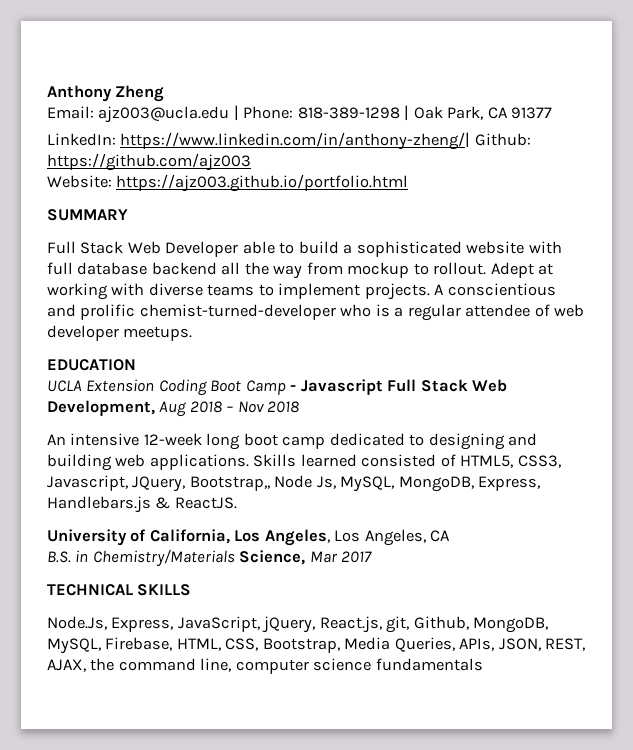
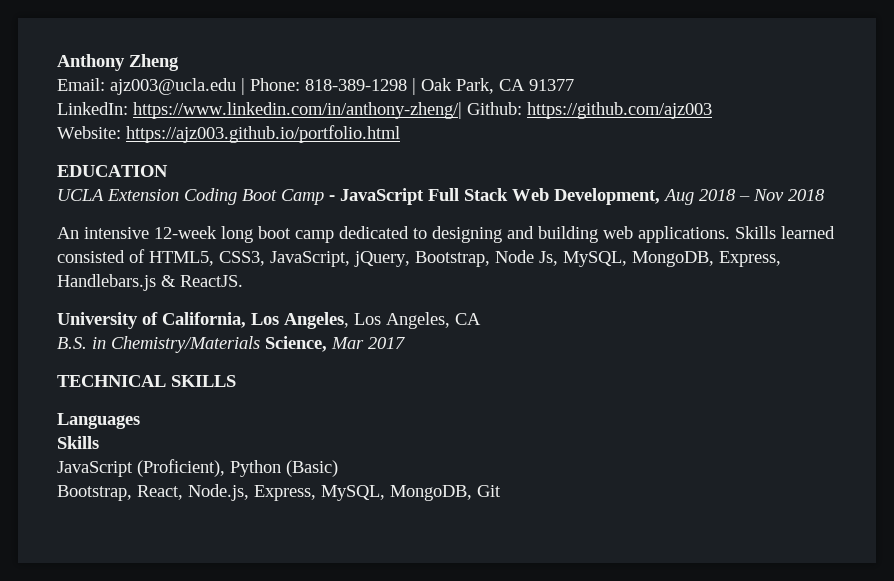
[47,209,128,221] [47,241,562,257] [47,262,554,279] [47,283,556,300] [47,304,585,321] [47,325,193,341] // SUMMARY // Full Stack Web Developer able to build a sophisticated website with full database backend all the way from mockup to rollout. Adept at working with diverse teams to implement projects. A conscientious and prolific chemist-turned-developer who is a regular attendee of web developer meetups. -> (400, 134) none
[300,379,383,395] Javascript -> [340,188,424,205] JavaScript
[47,475,270,492] Javascript, JQuery, Bootstrap,, -> [270,251,490,267] JavaScript, jQuery, Bootstrap,
[47,616,549,633] [47,637,586,654] [47,658,483,674] Node.Js, Express, JavaScript, jQuery, React.js, git, Github, MongoDB, MySQL, Firebase, HTML, CSS, Bootstrap, Media Queries, APIs, JSON, REST, AJAX, the command line, computer science fundamentals -> [57,413,140,429] [57,436,99,449] [57,459,338,477] [57,484,501,501] Languages // Skills // JavaScript (Proficient), Python (Basic) // Bootstrap, React, Node.js, Express, MySQL, MongoDB, Git

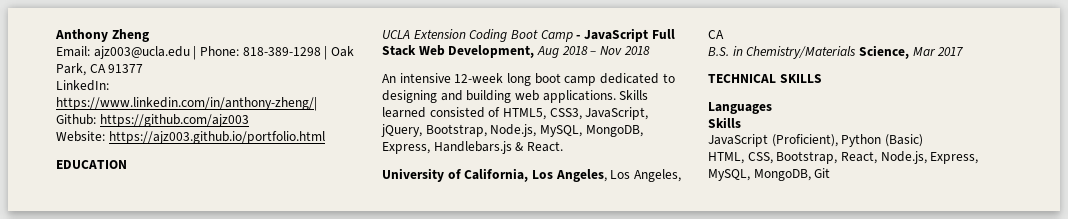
[495,250,558,266] Node Js, -> [490,124,537,137] Node.js,
[180,275,243,287] ReactJS. -> [526,141,563,152] React.
(338, 468) none -> [708,152,773,164] HTML, CSS,

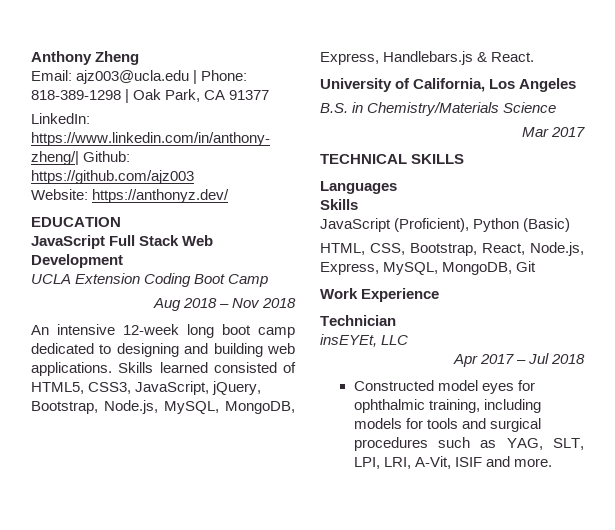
[108,131,325,144] https://ajz003.github.io/portfolio.html -> [92,189,230,203] https://anthonyz.dev/
(127, 164) none -> [31,235,214,249] [31,254,123,268] // JavaScript Full Stack Web Development
[576,28,675,42] [382,45,535,58] - JavaScript Full Stack Web Development, -> (269, 280) //
[555,169,681,182] [708,30,724,39] Angeles, Los Angeles, CA -> [519,78,577,92] Angeles
[858,45,909,59] Science, -> [503,102,557,113] Science //
(831, 173) none -> [320,288,440,302] [320,315,396,326] [320,334,409,347] [452,353,585,367] [353,380,535,394] [353,399,541,413] [353,418,541,432] [353,437,584,451] [353,456,552,469] // Work Experience // Technician // insEYEt, LLC // Apr 2017 – Jul 2018 // Constructed model eyes for ophthalmic training, including models for tools and surgical procedures such as YAG, SLT, LPI, LRI, A-Vit, ISIF and more.

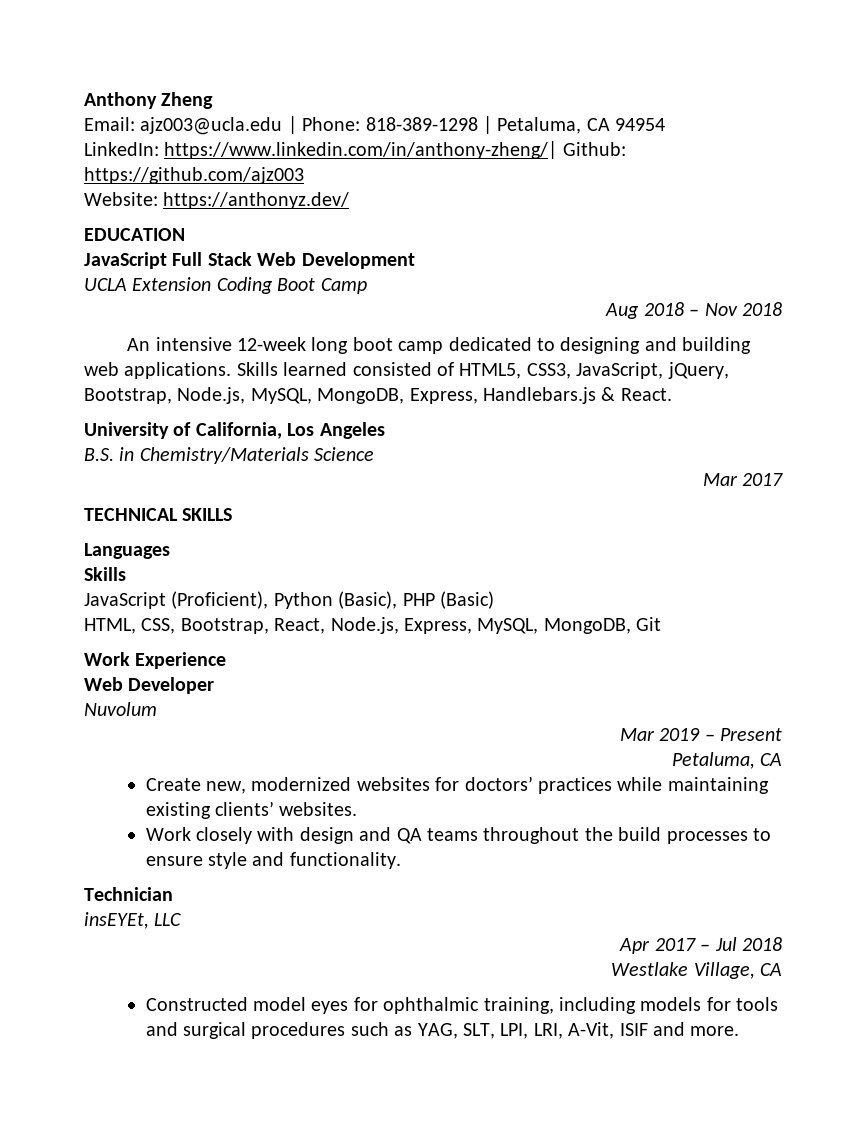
[133,89,270,102] Oak Park, CA 91377 -> [497,117,666,134] Petaluma, CA 94954
(520, 225) none -> [338,591,435,609] (Basic), PHP
(440, 295) none -> [84,677,215,694] [84,702,157,716] [619,728,782,741] [671,752,782,769] [145,776,769,794] [145,801,358,819] [145,827,772,844] [145,852,401,869] // Web Developer // Nuvolum // Mar 2019 – Present // Petaluma, CA // Create new, modernized websites for doctors’ practices while maintaining existing clients’ websites. // Work closely with design and QA teams throughout the build processes to ensure style and functionality.
(585, 359) none -> [611,962,782,979] // Westlake Village, CA

